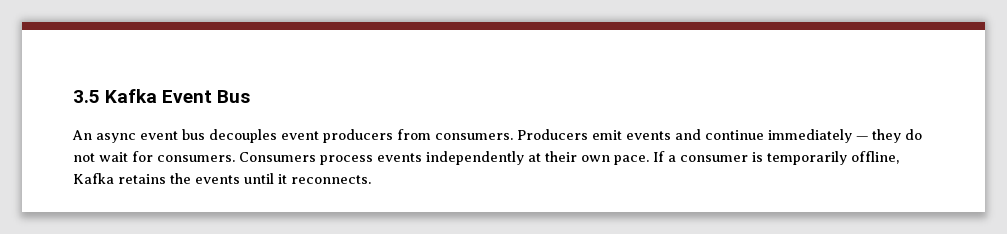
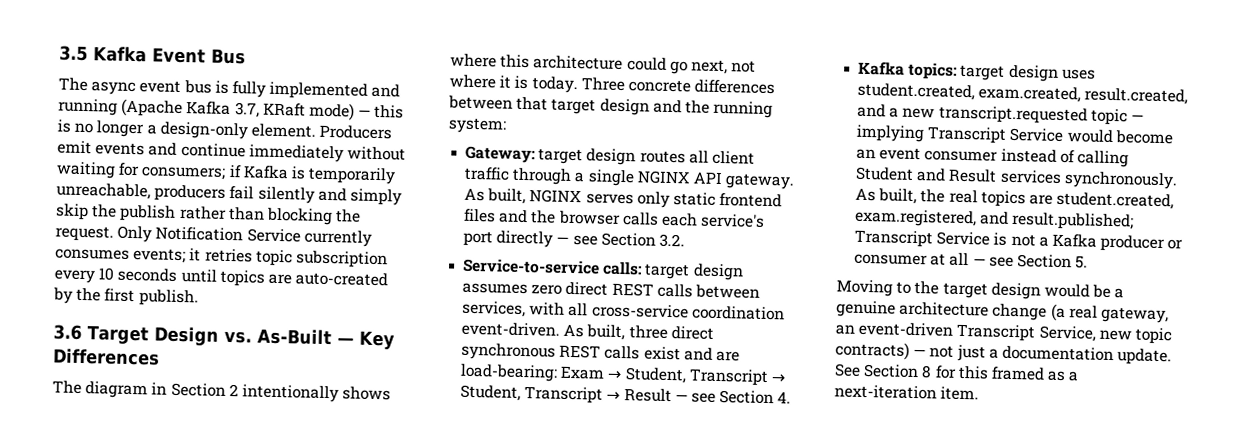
[72,130,92,140] An -> [58,77,88,92] The
[209,129,513,143] decouples event producers from consumers. -> [214,80,401,100] [58,98,405,121] [57,119,316,140] is fully implemented and running (Apache Kafka 3.7, KRaft mode) — this is no longer a design-only element.
[856,129,922,143] [73,151,899,165] [73,173,371,184] — they do not wait for consumers. Consumers process events independently at their own pace. If a consumer is temporarily offline, Kafka retains the events until it reconnects. -> [346,146,406,161] [56,161,397,185] [56,182,402,206] [55,203,362,226] [55,225,372,247] [55,248,388,269] [54,267,389,287] [53,287,199,307] [53,324,395,350] [53,348,160,366] [52,380,392,403] [450,53,757,75] [449,74,776,95] [448,95,774,119] [448,117,507,134] [465,145,755,166] [464,166,796,190] [464,187,783,208] [463,208,766,228] [463,230,685,248] [462,258,744,281] [462,281,760,299] [462,300,785,321] [461,321,714,341] [461,342,740,362] [460,363,785,387] [460,384,792,405] [858,61,1096,82] [857,82,1189,105] [857,103,1144,126] [856,124,1173,145] [856,147,1129,168] [855,166,1178,190] [855,187,1175,210] [855,208,1135,231] [854,229,1184,253] [854,252,1089,269] [836,279,1125,300] [836,300,1169,324] [835,321,1172,345] [835,341,1173,366] [834,363,1080,382] [834,384,980,401] without waiting for consumers; if Kafka is temporarily unreachable, producers fail silently and simply skip the publish rather than blocking the request. Only Notification Service currently consumes events; it retries topic subscription every 10 seconds until topics are auto-created by the first publish. // 3.6 Target Design vs. As-Built — Key Differences // The diagram in Section 2 intentionally shows where this architecture could go next, not where it is today. Three concrete differences between that target design and the running system: // Gateway: target design routes all client traffic through a single NGINX API gateway. As built, NGINX serves only static frontend files and the browser calls each service's port directly — see Section 3.2. // Service-to-service calls: target design assumes zero direct REST calls between services, with all cross-service coordination event-driven. As built, three direct synchronous REST calls exist and are load-bearing: Exam → Student, Transcript → Student, Transcript → Result — see Section 4. // Kafka topics: target design uses student.created, exam.created, result.created, and a new transcript.requested topic — implying Transcript Service would become an event consumer instead of calling Student and Result services synchronously. As built, the real topics are student.created, exam.registered, and result.published; Transcript Service is not a Kafka producer or consumer at all — see Section 5. // Moving to the target design would be a genuine architecture change (a real gateway, an event-driven Transcript Service, new topic contracts) — not just a documentation update. See Section 8 for this framed as a next-iteration item.

